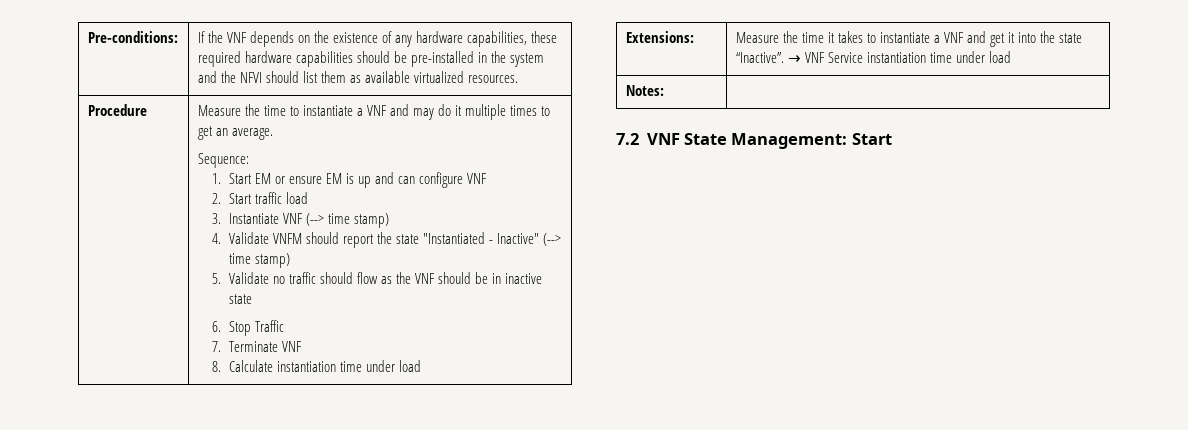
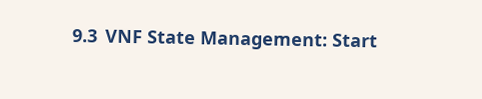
[87,31,178,43] [197,31,558,47] [197,51,545,67] [197,71,519,83] [87,104,147,116] [197,104,551,120] [197,126,273,140] [197,153,249,168] [212,172,488,188] [212,192,308,204] [212,213,389,228] [212,232,561,248] [228,253,290,268] [212,272,543,284] [228,294,252,304] [212,320,284,336] [212,341,302,352] [212,360,421,372] [625,31,694,43] [735,31,1083,47] [735,51,1012,63] [625,85,664,96] [616,133,639,145] Pre-conditions: | If the VNF depends on the existence of any hardware capabilities, these required hardware capabilities should be pre-installed in the system and the NFVI should list them as available virtualized resources. // Procedure | Measure the time to instantiate a VNF and may do it multiple times to get an average. // Sequence: // 1. Start EM or ensure EM is up and can configure VNF // 2. Start traffic load // 3. Instantiate VNF (--> time stamp) // 4. Validate VNFM should report the state "Instantiated - Inactive" (--> time stamp) // 5. Validate no traffic should flow as the VNF should be in inactive state // 6. Stop Traffic // 7. Terminate VNF // 8. Calculate instantiation time under load // Extensions: | Measure the time it takes to instantiate a VNF and get it into the state “Inactive”. → VNF Service instantiation time under load // Notes: | // 7.2 -> [72,28,98,43] 9.3

